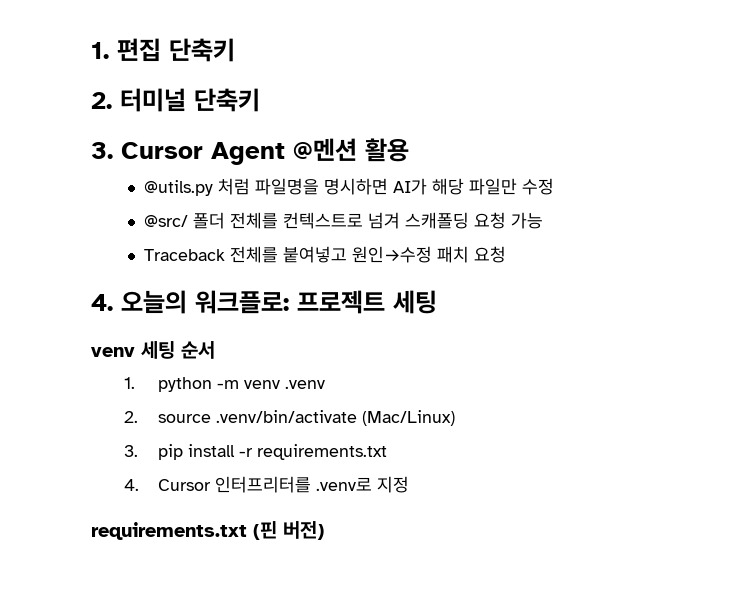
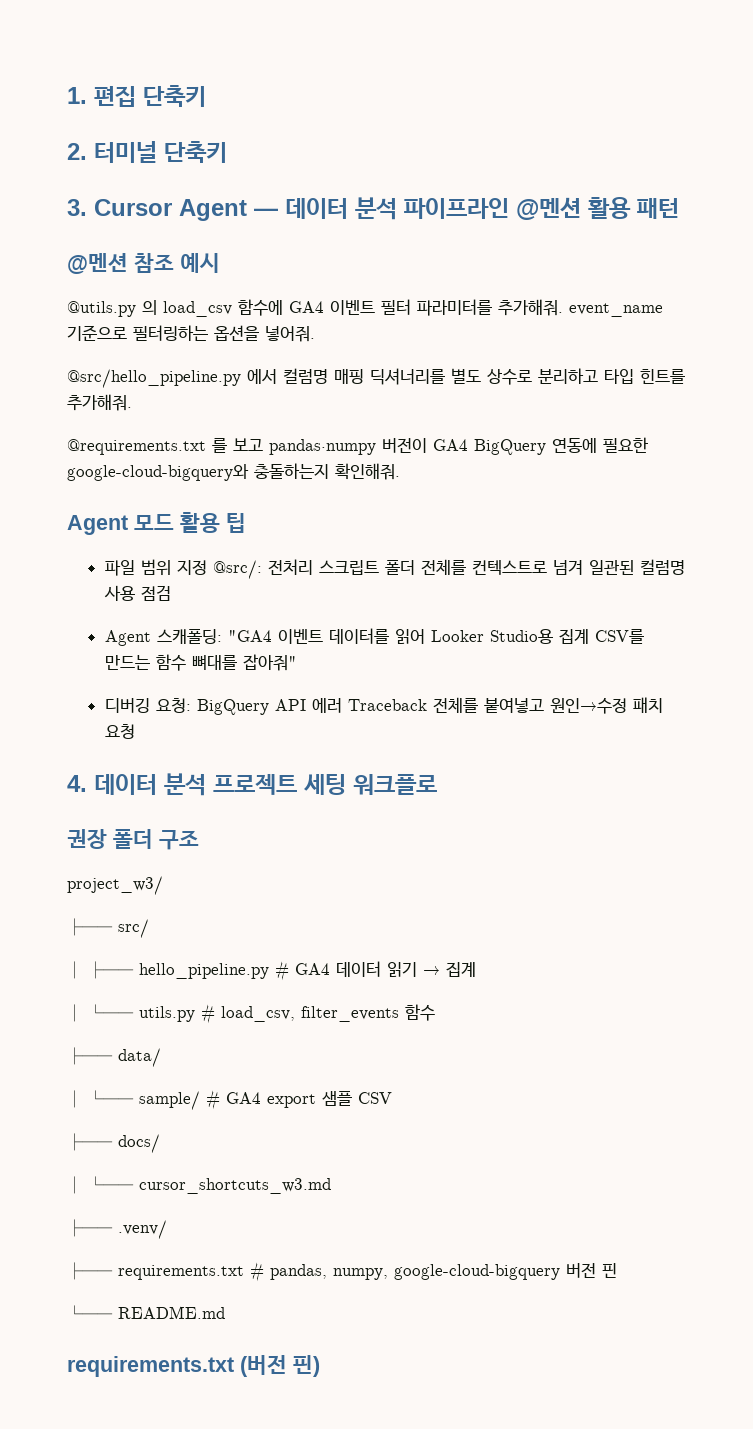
[293,138,409,162] [144,178,555,196] [144,212,544,229] @멘션 활용 // @utils.py 처럼 파일명을 명시하면 AI가 해당 파일만 수정 // @src/ 폴더 전체를 컨텍스트로 넘겨 스캐폴딩 요청 가능 // -> [254,197,679,220] [67,253,220,274] [67,299,663,317] [67,325,315,342] [67,368,685,388] [67,394,132,411] [67,437,648,455] [67,463,400,481] [67,512,246,535] [104,559,685,579] [103,585,171,601] [104,628,644,646] [104,654,297,671] [104,698,342,715] — 데이터 분석 파이프라인 @멘션 활용 패턴 // @멘션 참조 예시 // @utils.py 의 load_csv 함수에 GA4 이벤트 필터 파라미터를 추가해줘. event_name 기준으로 필터링하는 옵션을 넣어줘. // @src/hello_pipeline.py 에서 컬럼명 매핑 딕셔너리를 별도 상수로 분리하고 타입 힌트를 추가해줘. // @requirements.txt 를 보고 pandas·numpy 버전이 GA4 BigQuery 연동에 필요한 google-cloud-bigquery와 충돌하는지 확인해줘. // Agent 모드 활용 팁 // 파일 범위 지정 @src/: 전처리 스크립트 폴더 전체를 컨텍스트로 넘겨 일관된 컬럼명 사용 점검 // Agent 스캐폴딩: "GA4 이벤트 데이터를 읽어 Looker Studio용 집계 CSV를 만드는 함수 뼈대를 잡아줘" // 디버깅 요청: BigQuery API 에러
[121,290,289,314] 오늘의 워크플로: -> [94,773,206,796] 데이터 분석
[91,341,215,359] [124,377,325,392] [124,410,455,426] [124,444,387,460] [124,476,409,493] [91,521,324,540] // venv 세팅 순서 // 1. python -m venv .venv // 2. source .venv/bin/activate (Mac/Linux) // 3. pip install -r requirements.txt // 4. Cursor 인터프리터를 .venv로 지정 // requirements.txt (핀 버전) -> [353,774,437,795] [67,829,199,850] [67,876,163,895] [67,918,149,938] [67,961,476,981] [67,1004,435,1024] [67,1047,161,1067] [67,1090,392,1110] [67,1133,160,1153] [67,1176,331,1194] [67,1219,167,1239] [67,1262,617,1282] [67,1305,225,1319] [67,1355,320,1377] 워크플로 // 권장 폴더 구조 // project_w3/ // ├── src/ // │ ├── hello_pipeline.py # GA4 데이터 읽기 → 집계 // │ └── utils.py # load_csv, filter_events 함수 // ├── data/ // │ └── sample/ # GA4 export 샘플 CSV // ├── docs/ // │ └── cursor_shortcuts_w3.md // ├── .venv/ // ├── requirements.txt # pandas, numpy, google-cloud-bigquery 버전 핀 // └── README.md // requirements.txt (버전 핀)

